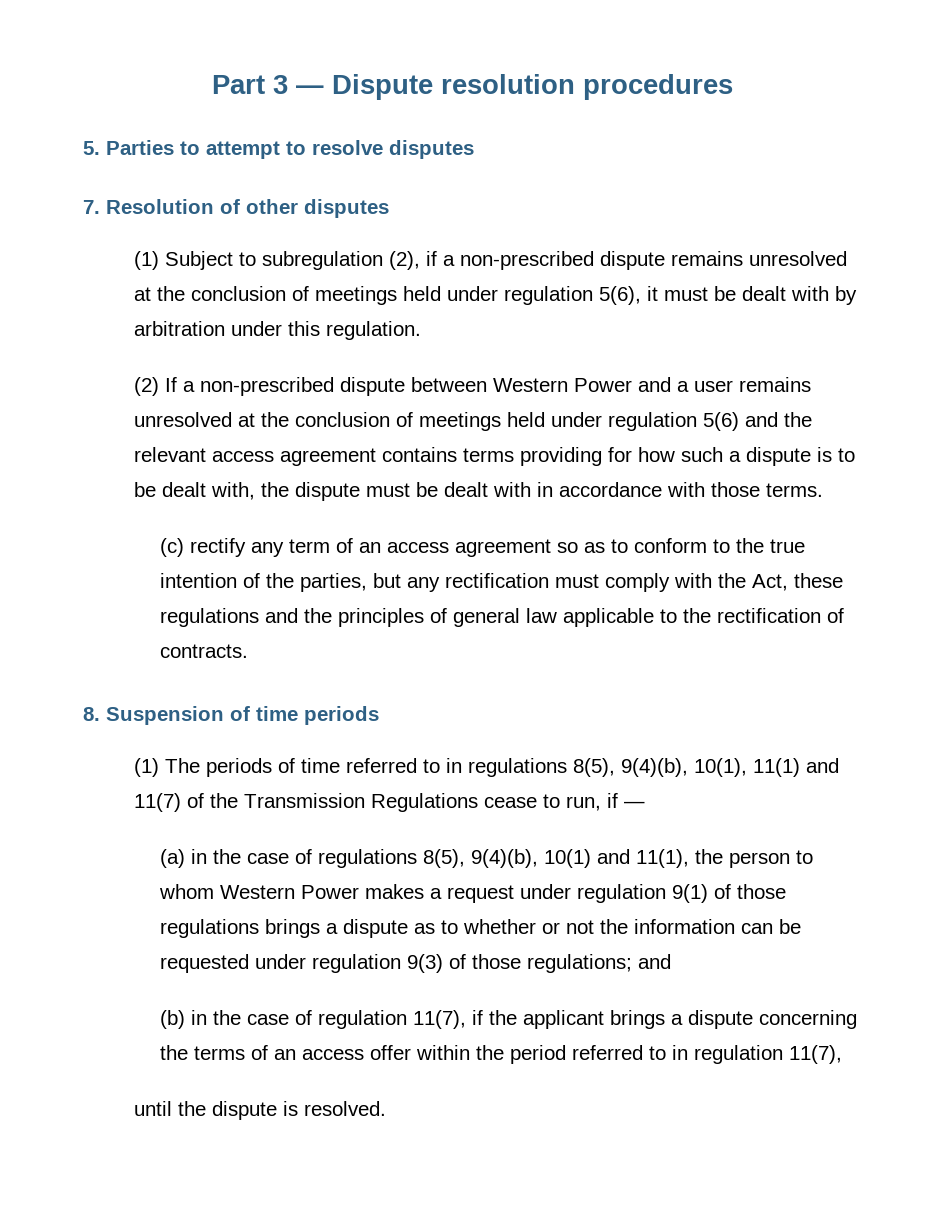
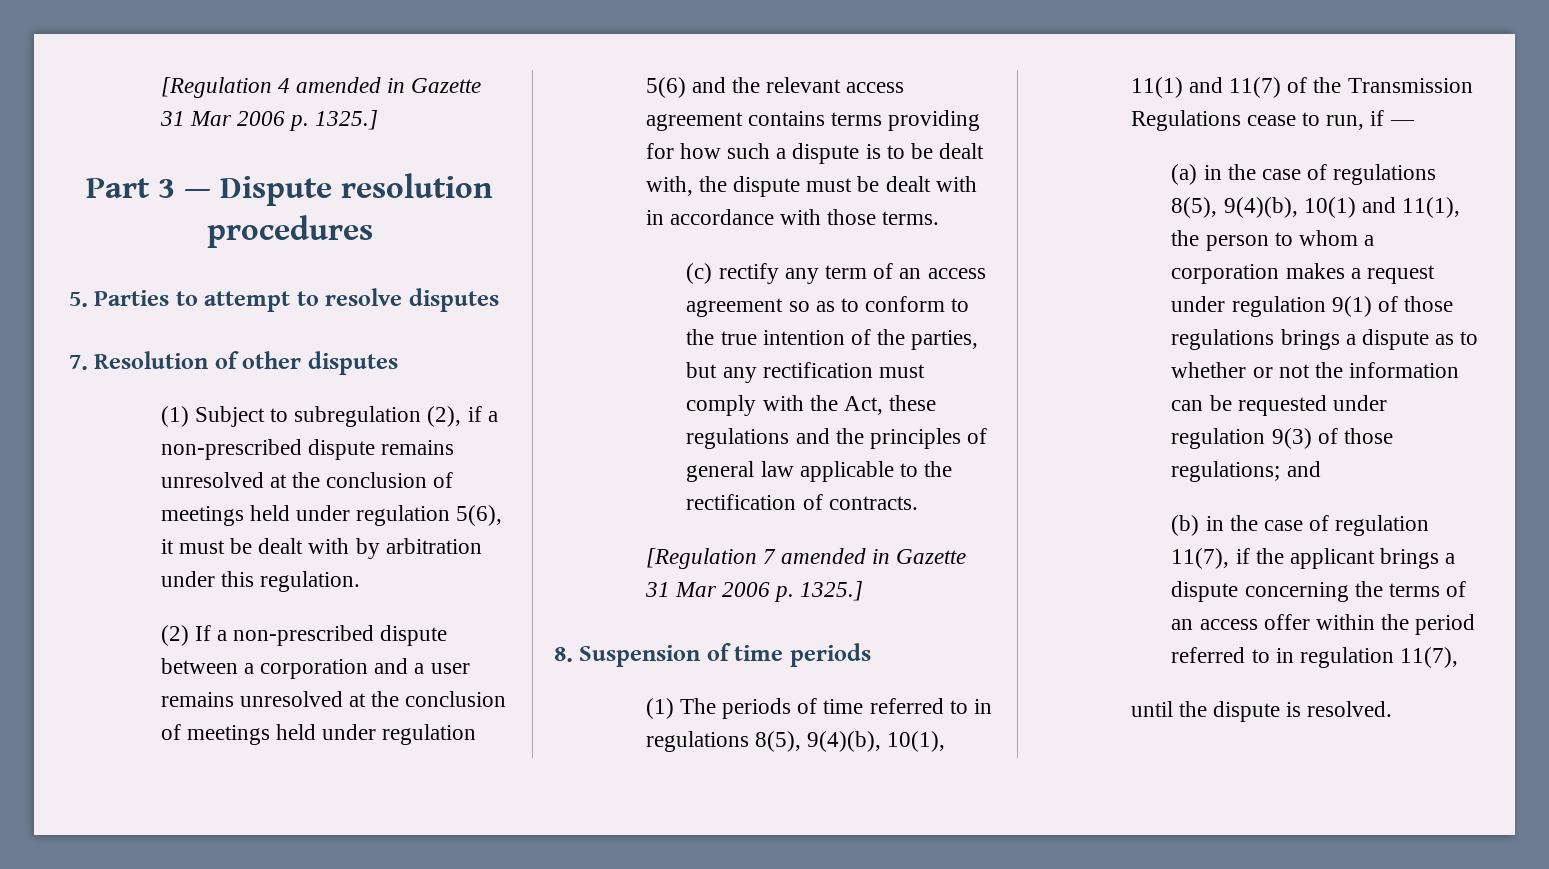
(212, 84) none -> [160,77,482,98] [159,110,379,131] [Regulation 4 amended in Gazette 31 Mar 2006 p. 1325.] //
[493,378,633,392] Western Power -> [243,659,368,679] a corporation
(248, 651) none -> [645,548,967,569] [644,581,864,602] // [Regulation 7 amended in Gazette 31 Mar 2006 p. 1325.]
[219,885,359,899] Western Power -> [1364,235,1375,246] [1171,264,1280,284] a corporation

